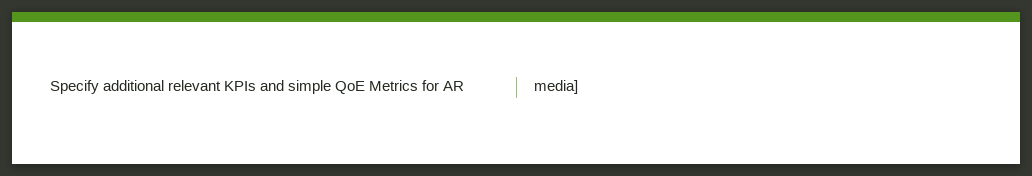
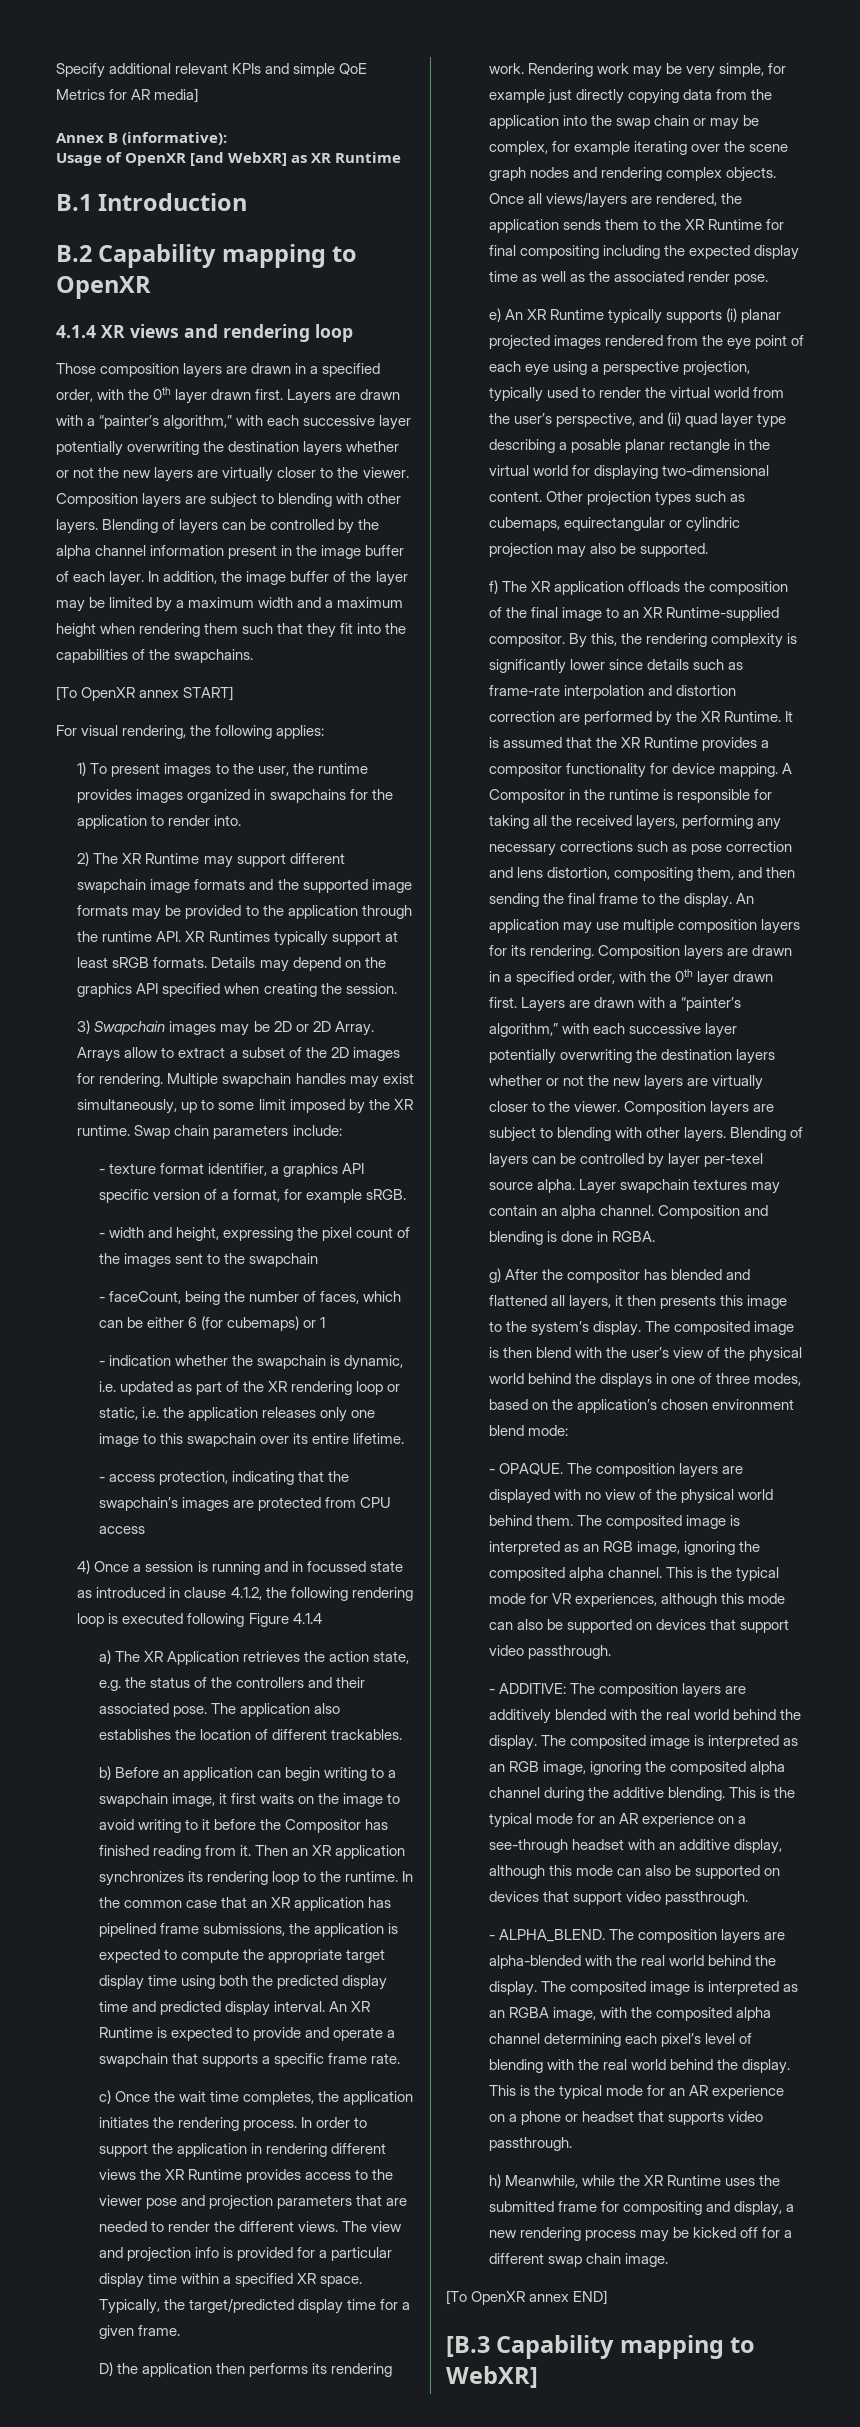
(578, 87) none -> [56,132,228,145] [56,152,402,166] [56,193,248,211] [56,244,358,268] [56,276,151,299] [56,324,353,342] [56,363,381,378] [56,387,401,404] [56,415,412,430] [56,441,400,456] [56,467,409,482] [56,493,402,508] [56,519,380,534] [56,545,405,559] [56,571,408,586] [56,597,404,612] [56,623,407,638] [56,649,254,663] [56,686,234,701] [56,725,325,739] [77,762,368,777] [77,789,393,803] [77,815,242,829] [77,852,345,868] [77,879,412,893] [77,905,412,920] [77,931,398,946] [77,957,386,972] [77,983,397,997] [77,1020,374,1036] [77,1047,400,1062] [77,1073,414,1088] [77,1099,413,1114] [77,1125,342,1139] [98,1163,364,1177] [98,1189,406,1203] [98,1227,411,1241] [98,1253,318,1267] [98,1291,401,1305] [98,1316,325,1331] [98,1355,403,1370] [98,1381,401,1395] [98,1407,375,1422] [98,1433,404,1447] [98,1471,349,1485] [98,1497,391,1511] [98,1526,145,1534] [77,1560,403,1575] [77,1587,413,1601] [77,1613,322,1627] [98,1650,409,1665] [98,1677,365,1691] [98,1703,340,1717] [98,1729,402,1740] [98,1766,397,1781] [98,1793,401,1807] [98,1819,388,1833] [98,1845,405,1859] [98,1871,413,1886] [98,1897,391,1911] [98,1923,398,1937] [98,1949,385,1963] [98,1975,387,1990] [98,2001,370,2016] [98,2027,395,2041] [98,2053,400,2067] [98,2090,413,2105] [98,2117,367,2131] [98,2143,386,2157] [98,2169,393,2183] [98,2195,407,2210] [98,2221,402,2232] [98,2247,392,2262] [98,2273,362,2288] [98,2298,410,2314] [98,2325,180,2339] [98,2362,392,2377] [488,63,786,78] [488,89,772,104] [488,115,759,130] [488,141,788,155] [488,167,776,182] [488,192,742,208] [488,219,784,233] [488,245,799,260] [488,271,768,285] [488,308,781,324] [488,335,804,350] [488,361,750,376] [488,387,784,402] [488,412,786,428] [488,439,770,453] [488,465,769,480] [488,491,745,506] [488,517,740,532] [488,543,708,558] [488,580,788,595] [488,607,779,621] [488,633,797,648] [488,659,743,674] [488,685,736,699] [488,711,793,726] [488,737,769,751] [488,763,792,778] [488,789,772,803] [488,815,781,830] [488,841,792,856] [488,867,795,881] [488,893,754,908] [488,919,800,934] [488,945,792,960] [488,969,774,986] [488,997,741,1012] [488,1023,737,1038] [488,1049,775,1064] [488,1075,763,1090] [488,1101,774,1116] [488,1127,803,1142] [488,1153,763,1168] [488,1179,780,1194] [488,1205,768,1219] [488,1231,655,1245] [488,1268,750,1283] [488,1295,787,1310] [488,1321,794,1336] [488,1347,803,1362] [488,1373,802,1388] [488,1399,794,1413] [488,1425,568,1436] [488,1463,743,1478] [488,1489,773,1504] [488,1515,740,1529] [488,1541,760,1555] [488,1567,779,1582] [488,1593,785,1607] [488,1619,789,1633] [488,1645,611,1659] [488,1683,746,1698] [488,1709,801,1724] [488,1735,798,1750] [488,1761,785,1775] [488,1787,795,1801] [488,1813,746,1828] [488,1839,782,1854] [488,1865,780,1879] [488,1891,748,1905] [488,1929,785,1944] [488,1955,776,1969] [488,1981,798,1996] [488,2007,771,2021] [488,2033,752,2047] [488,2059,790,2074] [488,2085,785,2100] [488,2111,763,2125] [488,2137,572,2151] [488,2174,780,2188] [488,2201,794,2216] [488,2227,793,2242] [488,2253,668,2267] [446,2290,608,2305] [446,2335,756,2359] [446,2366,538,2388] // Annex B (informative): // Usage of OpenXR [and WebXR] as XR Runtime // B.1 Introduction // B.2 Capability mapping to OpenXR // 4.1.4 XR views and rendering loop // Those composition layers are drawn in a specified order, with the 0th layer drawn first. Layers are drawn with a “painter’s algorithm,” with each successive layer potentially overwriting the destination layers whether or not the new layers are virtually closer to the viewer. Composition layers are subject to blending with other layers. Blending of layers can be controlled by the alpha channel information present in the image buffer of each layer. In addition, the image buffer of the layer may be limited by a maximum width and a maximum height when rendering them such that they fit into the capabilities of the swapchains. // [To OpenXR annex START] // For visual rendering, the following applies: // 1) To present images to the user, the runtime provides images organized in swapchains for the application to render into. // 2) The XR Runtime may support different swapchain image formats and the supported image formats may be provided to the application through the runtime API. XR Runtimes typically support at least sRGB formats. Details may depend on the graphics API specified when creating the session. // 3) Swapchain images may be 2D or 2D Array. Arrays allow to extract a subset of the 2D images for rendering. Multiple swapchain handles may exist simultaneously, up to some limit imposed by the XR runtime. Swap chain parameters include: // - texture format identifier, a graphics API specific version of a format, for example sRGB. // - width and height, expressing the pixel count of the images sent to the swapchain // - faceCount, being the number of faces, which can be either 6 (for cubemaps) or 1 // - indication whether the swapchain is dynamic, i.e. updated as part of the XR rendering loop or static, i.e. the application releases only one image to this swapchain over its entire lifetime. // - access protection, indicating that the swapchain’s images are protected from CPU access // 4) Once a session is running and in focussed state as introduced in clause 4.1.2, the following rendering loop is executed following Figure 4.1.4 // a) The XR Application retrieves the action state, e.g. the status of the controllers and their associated pose. The application also establishes the location of different trackables. // b) Before an application can begin writing to a swapchain image, it first waits on the image to avoid writing to it before the Compositor has finished reading from it. Then an XR application synchronizes its rendering loop to the runtime. In the common case that an XR application has pipelined frame submissions, the application is expected to compute the appropriate target display time using both the predicted display time and predicted display interval. An XR Runtime is expected to provide and operate a swapchain that supports a specific frame rate. // c) Once the wait time completes, the application initiates the rendering process. In order to support the application in rendering different views the XR Runtime provides access to the viewer pose and projection parameters that are needed to render the different views. The view and projection info is provided for a particular display time within a specified XR space. Typically, the target/predicted display time for a given frame. // D) the application then performs its rendering work. Rendering work may be very simple, for example just directly copying data from the application into the swap chain or may be complex, for example iterating over the scene graph nodes and rendering complex objects. Once all views/layers are rendered, the application sends them to the XR Runtime for final compositing including the expected display time as well as the associated render pose. // e) An XR Runtime typically supports (i) planar projected images rendered from the eye point of each eye using a perspective projection, typically used to render the virtual world from the user’s perspective, and (ii) quad layer type describing a posable planar rectangle in the virtual world for displaying two-dimensional content. Other projection types such as cubemaps, equirectangular or cylindric projection may also be supported. // f) The XR application offloads the composition of the final image to an XR Runtime-supplied compositor. By this, the rendering complexity is significantly lower since details such as frame-rate interpolation and distortion correction are performed by the XR Runtime. It is assumed that the XR Runtime provides a compositor functionality for device mapping. A Compositor in the runtime is responsible for taking all the received layers, performing any necessary corrections such as pose correction and lens distortion, compositing them, and then sending the final frame to the display. An application may use multiple composition layers for its rendering. Composition layers are drawn in a specified order, with the 0th layer drawn first. Layers are drawn with a “painter’s algorithm,” with each successive layer potentially overwriting the destination layers whether or not the new layers are virtually closer to the viewer. Composition layers are subject to blending with other layers. Blending of layers can be controlled by layer per-texel source alpha. Layer swapchain textures may contain an alpha channel. Composition and blending is done in RGBA. // g) After the compositor has blended and flattened all layers, it then presents this image to the system’s display. The composited image is then blend with the user’s view of the physical world behind the displays in one of three modes, based on the application’s chosen environment blend mode: // - OPAQUE. The composition layers are displayed with no view of the physical world behind them. The composited image is interpreted as an RGB image, ignoring the composited alpha channel. This is the typical mode for VR experiences, although this mode can also be supported on devices that support video passthrough. // - ADDITIVE: The composition layers are additively blended with the real world behind the display. The composited image is interpreted as an RGB image, ignoring the composited alpha channel during the additive blending. This is the typical mode for an AR experience on a see-through headset with an additive display, although this mode can also be supported on devices that support video passthrough. // - ALPHA_BLEND. The composition layers are alpha-blended with the real world behind the display. The composited image is interpreted as an RGBA image, with the composited alpha channel determining each pixel’s level of blending with the real world behind the display. This is the typical mode for an AR experience on a phone or headset that supports video passthrough. // h) Meanwhile, while the XR Runtime uses the submitted frame for compositing and display, a new rendering process may be kicked off for a different swap chain image. // [To OpenXR annex END] // [B.3 Capability mapping to WebXR]

